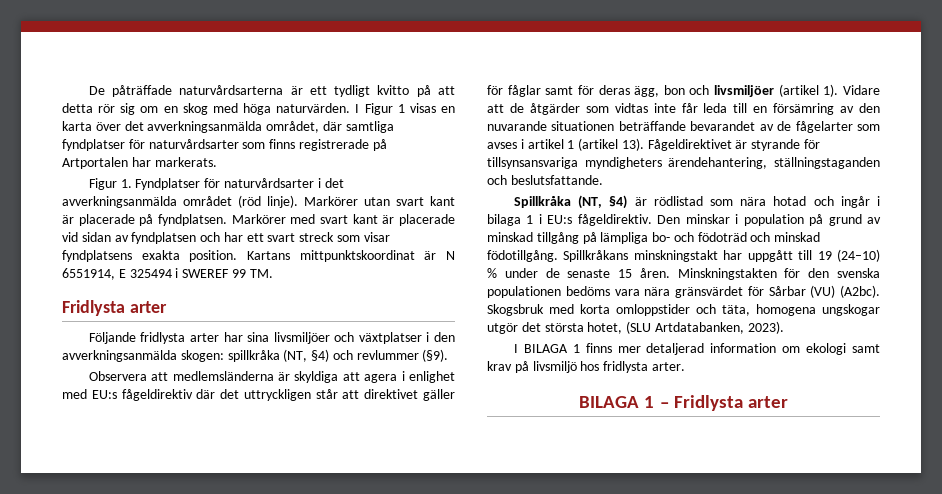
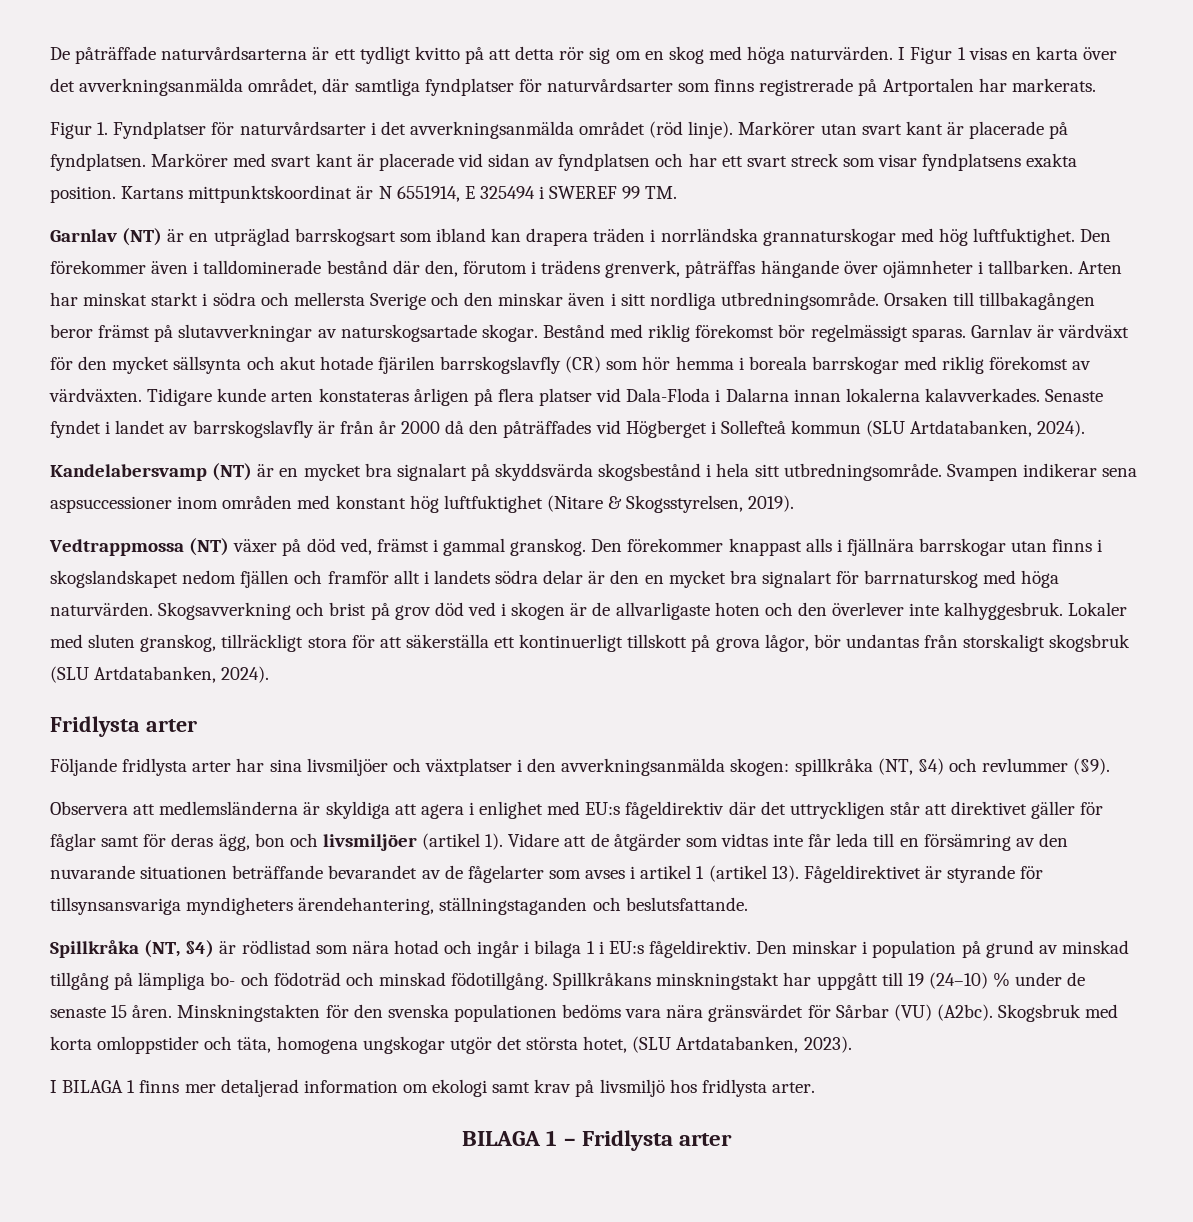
(273, 273) none -> [50,228,1112,246] [50,260,1123,278] [50,292,1096,310] [50,324,1130,342] [50,356,1092,374] [49,388,1104,406] [50,420,1086,438] [50,463,1138,481] [50,495,795,513] [49,538,1103,556] [50,570,1060,588] [50,602,1128,620] [50,634,1131,652] [50,666,270,683] // Garnlav (NT) är en utpräglad barrskogsart som ibland kan drapera träden i norrländska grannaturskogar med hög luftfuktighet. Den förekommer även i talldominerade bestånd där den, förutom i trädens grenverk, påträffas hängande över ojämnheter i tallbarken. Arten har minskat starkt i södra och mellersta Sverige och den minskar även i sitt nordliga utbredningsområde. Orsaken till tillbakagången beror främst på slutavverkningar av naturskogsartade skogar. Bestånd med riklig förekomst bör regelmässigt sparas. Garnlav är värdväxt för den mycket sällsynta och akut hotade fjärilen barrskogslavfly (CR) som hör hemma i boreala barrskogar med riklig förekomst av värdväxten. Tidigare kunde arten konstateras årligen på flera platser vid Dala-Floda i Dalarna innan lokalerna kalavverkades. Senaste fyndet i landet av barrskogslavfly är från år 2000 då den påträffades vid Högberget i Sollefteå kommun (SLU Artdatabanken, 2024). // Kandelabersvamp (NT) är en mycket bra signalart på skyddsvärda skogsbestånd i hela sitt utbredningsområde. Svampen indikerar sena aspsuccessioner inom områden med konstant hög luftfuktighet (Nitare & Skogsstyrelsen, 2019). // Vedtrappmossa (NT) växer på död ved, främst i gammal granskog. Den förekommer knappast alls i fjällnära barrskogar utan finns i skogslandskapet nedom fjällen och framför allt i landets södra delar är den en mycket bra signalart för barrnaturskog med höga naturvärden. Skogsavverkning och brist på grov död ved i skogen är de allvarligaste hoten och den överlever inte kalhyggesbruk. Lokaler med sluten granskog, tillräckligt stora för att säkerställa ett kontinuerligt tillskott på grova lågor, bör undantas från storskaligt skogsbruk (SLU Artdatabanken, 2024).

